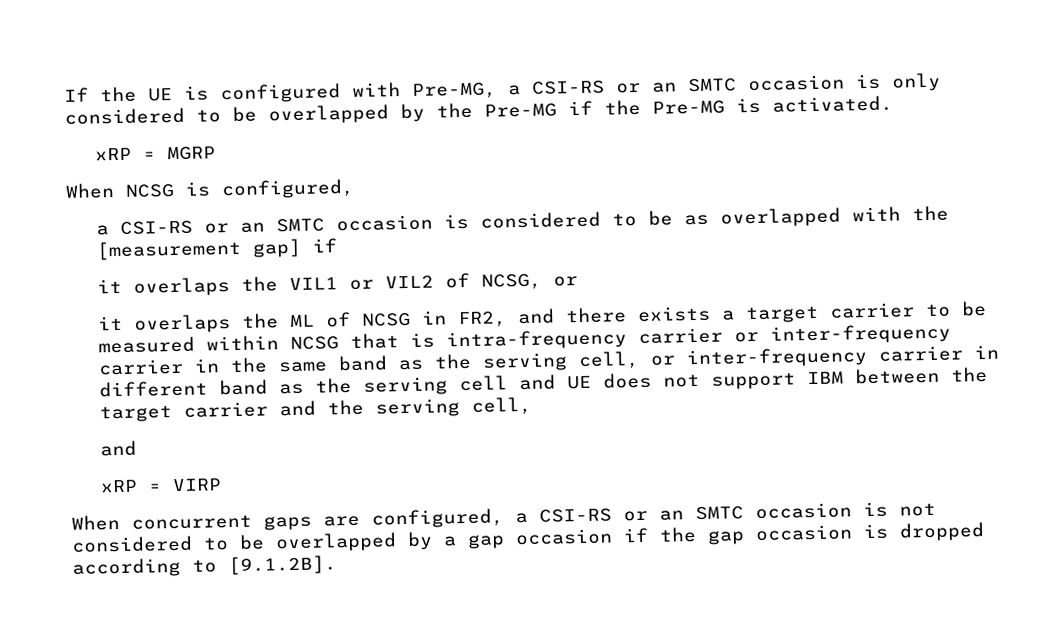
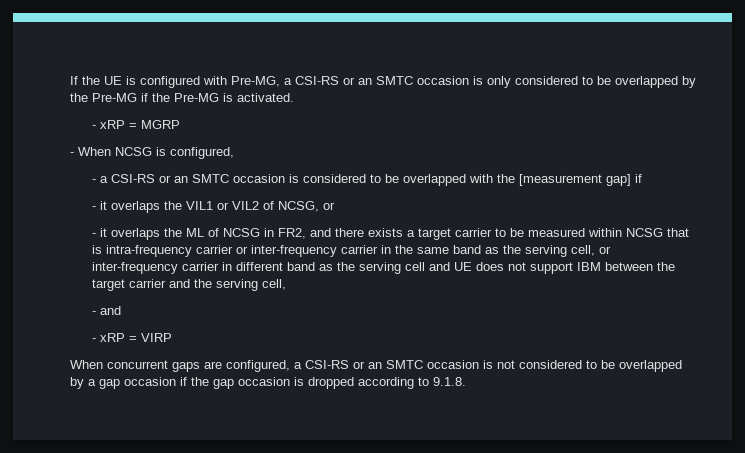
(893, 104) none -> [91,125,96,129] -
(216, 153) none -> [69,152,74,156] -
(355, 189) none -> [91,179,96,183] -
[683,214,709,226] as -> (399, 178) none
(337, 245) none -> [91,206,96,210] -
(578, 281) none -> [91,233,96,237] -
(532, 405) none -> [91,311,96,315] -
(137, 448) none -> [91,338,96,342] -
[227,555,337,576] [9.1.2B]. -> [432,377,466,386] 9.1.8.

